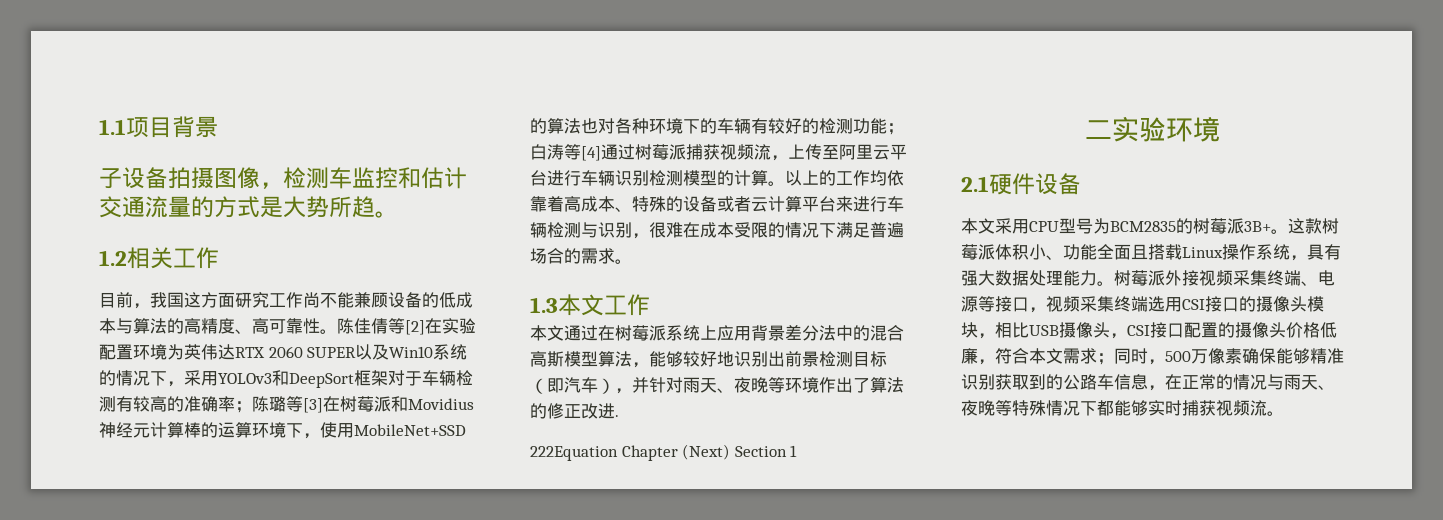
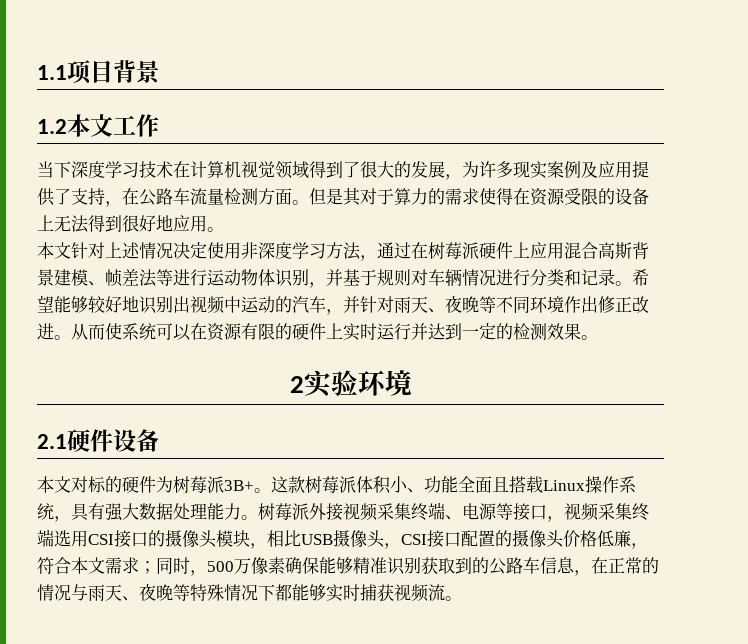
[99,167,467,189] [99,196,398,218] [99,247,219,269] [99,292,473,309] [99,318,476,335] [99,344,468,360] [99,370,473,388] [99,396,474,413] [99,422,466,439] [530,118,904,135] [530,144,907,161] [530,170,904,186] [530,196,904,212] [530,222,904,239] [530,248,632,264] [530,294,650,316] [530,325,904,341] [530,351,887,368] [530,377,615,394] 子设备拍摄图像，检测车监控和估计交通流量的方式是大势所趋。 // 1.2相关工作 // 目前，我国这方面研究工作尚不能兼顾设备的低成本与算法的高精度、高可靠性。陈佳倩等[2]在实验配置环境为英伟达RTX 2060 SUPER以及Win10系统的情况下，采用YOLOv3和DeepSort框架对于车辆检测有较高的准确率；陈璐等[3]在树莓派和Movidius神经元计算棒的运算环境下，使用MobileNet+SSD的算法也对各种环境下的车辆有较好的检测功能；白涛等[4]通过树莓派捕获视频流，上传至阿里云平台进行车辆识别检测模型的计算。以上的工作均依靠着高成本、特殊的设备或者云计算平台来进行车辆检测与识别，很难在成本受限的情况下满足普遍场合的需求。 // 1.3本文工作 // 本文通过在树莓派系统上应用背景差分法中的混合高斯模型算法，能够较好地识别出前景检测目标（即汽车） -> [37,114,159,137] [37,161,649,180] [37,187,649,207] [37,215,224,233] [37,242,649,261] [37,269,649,288] [37,295,326,314] 1.2本文工作 // 当下深度学习技术在计算机视觉领域得到了很大的发展，为许多现实案例及应用提供了支持，在公路车流量检测方面。但是其对于算力的需求使得在资源受限的设备上无法得到很好地应用。 // 本文针对上述情况决定使用非深度学习方法，通过在树莓派硬件上应用混合高斯背景建模、帧差法等进行运动物体识别，并基于规则对车辆情况进行分类和记录。希望能够较好地识别出视频中运动的汽车
(785, 385) none -> [496,296,530,313] 不同
[853,377,904,393] [530,403,619,419] [530,444,798,461] [1085,120,1112,139] 了算法的修正改进. // 222Equation Chapter (Next) Section 1 // 二 -> [598,296,649,313] [37,323,598,341] [289,376,304,393] 修正改进。从而使系统可以在资源有限的硬件上实时运行并达到一定的检测效果。 // 2
[995,218,1193,234] 采用CPU型号为BCM2835的 -> [71,476,173,493] 对标的硬件为

